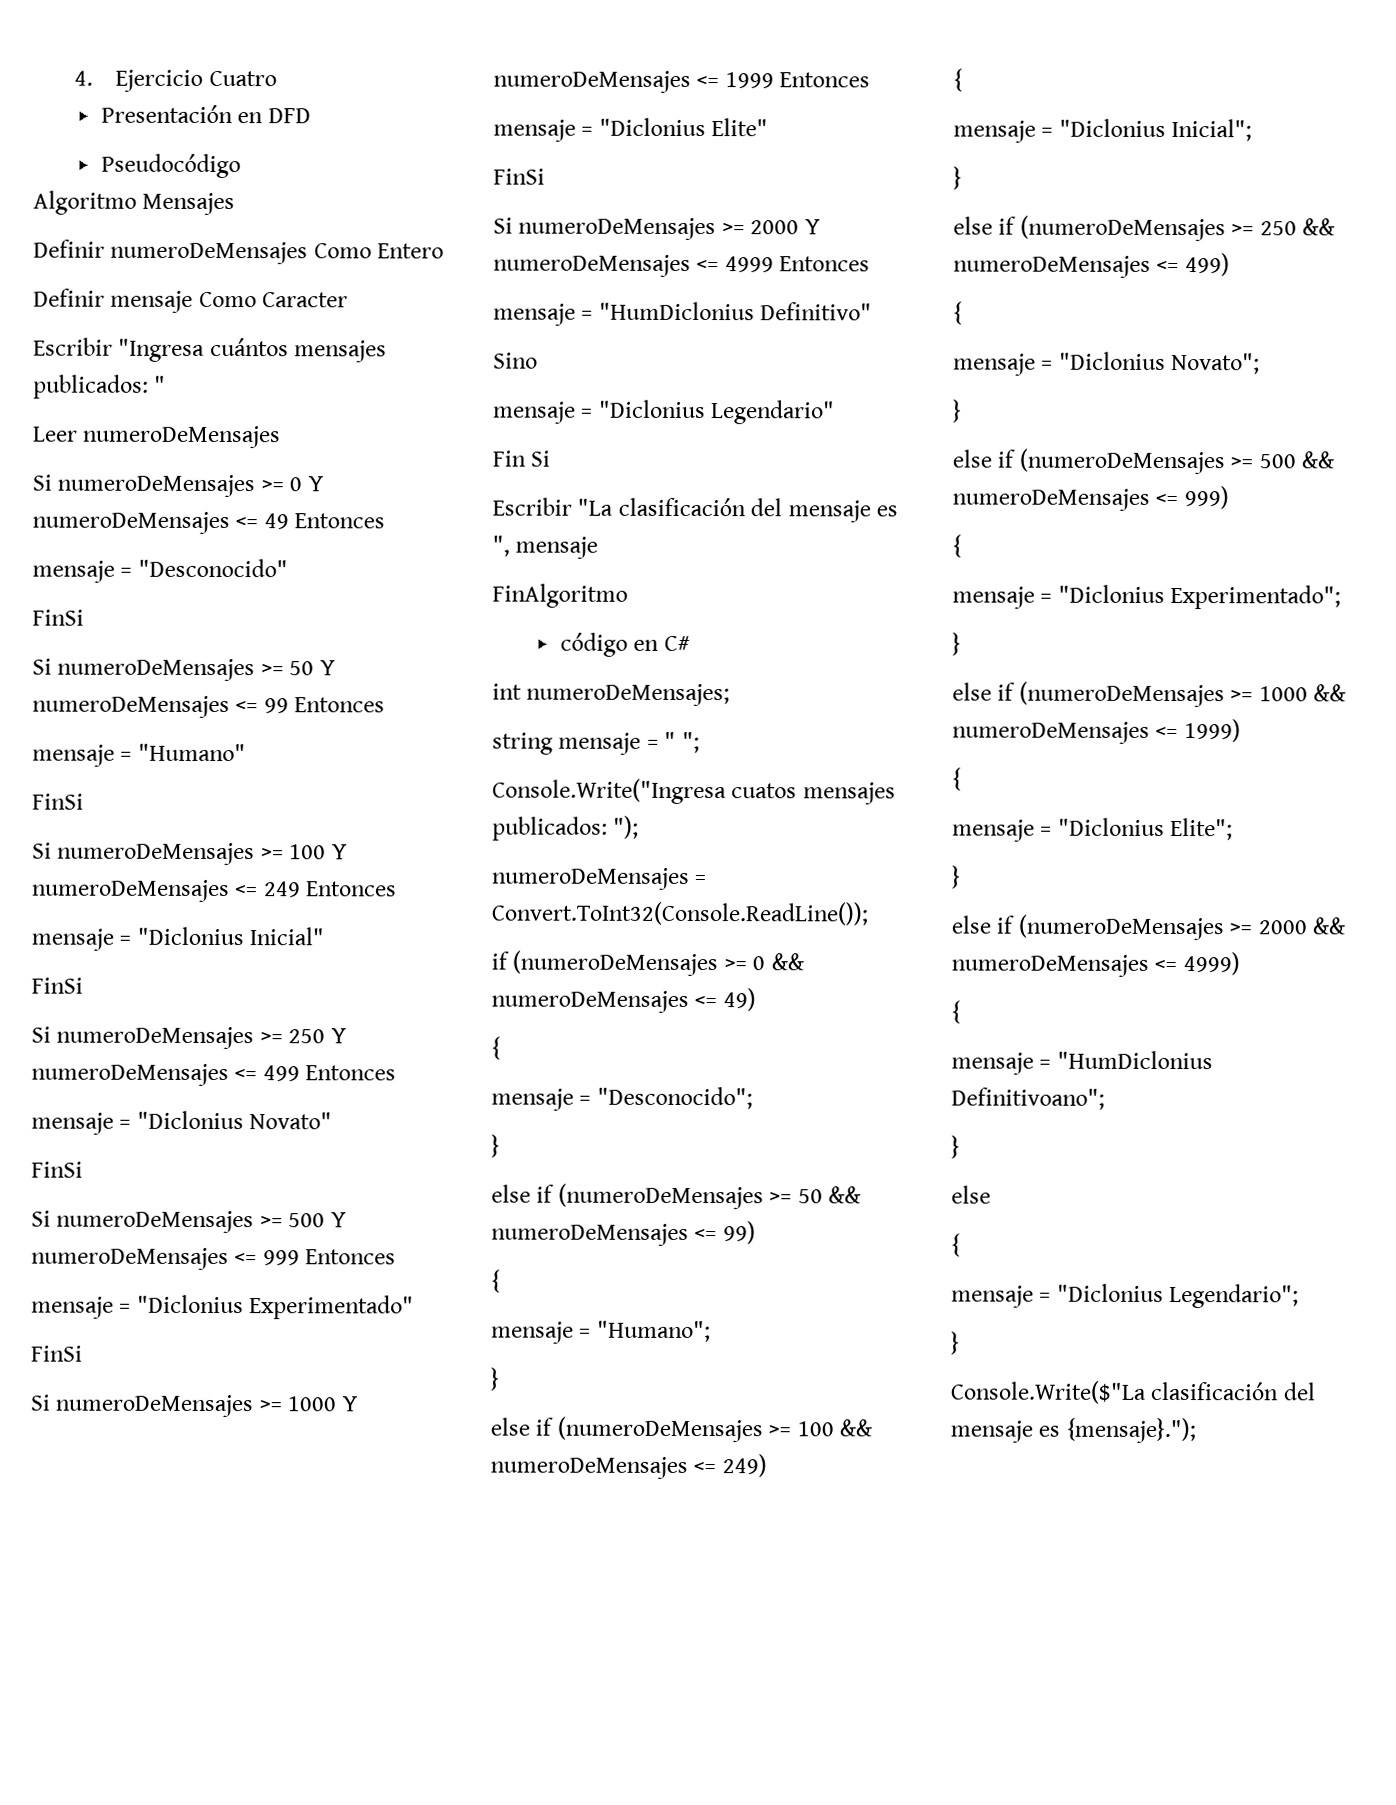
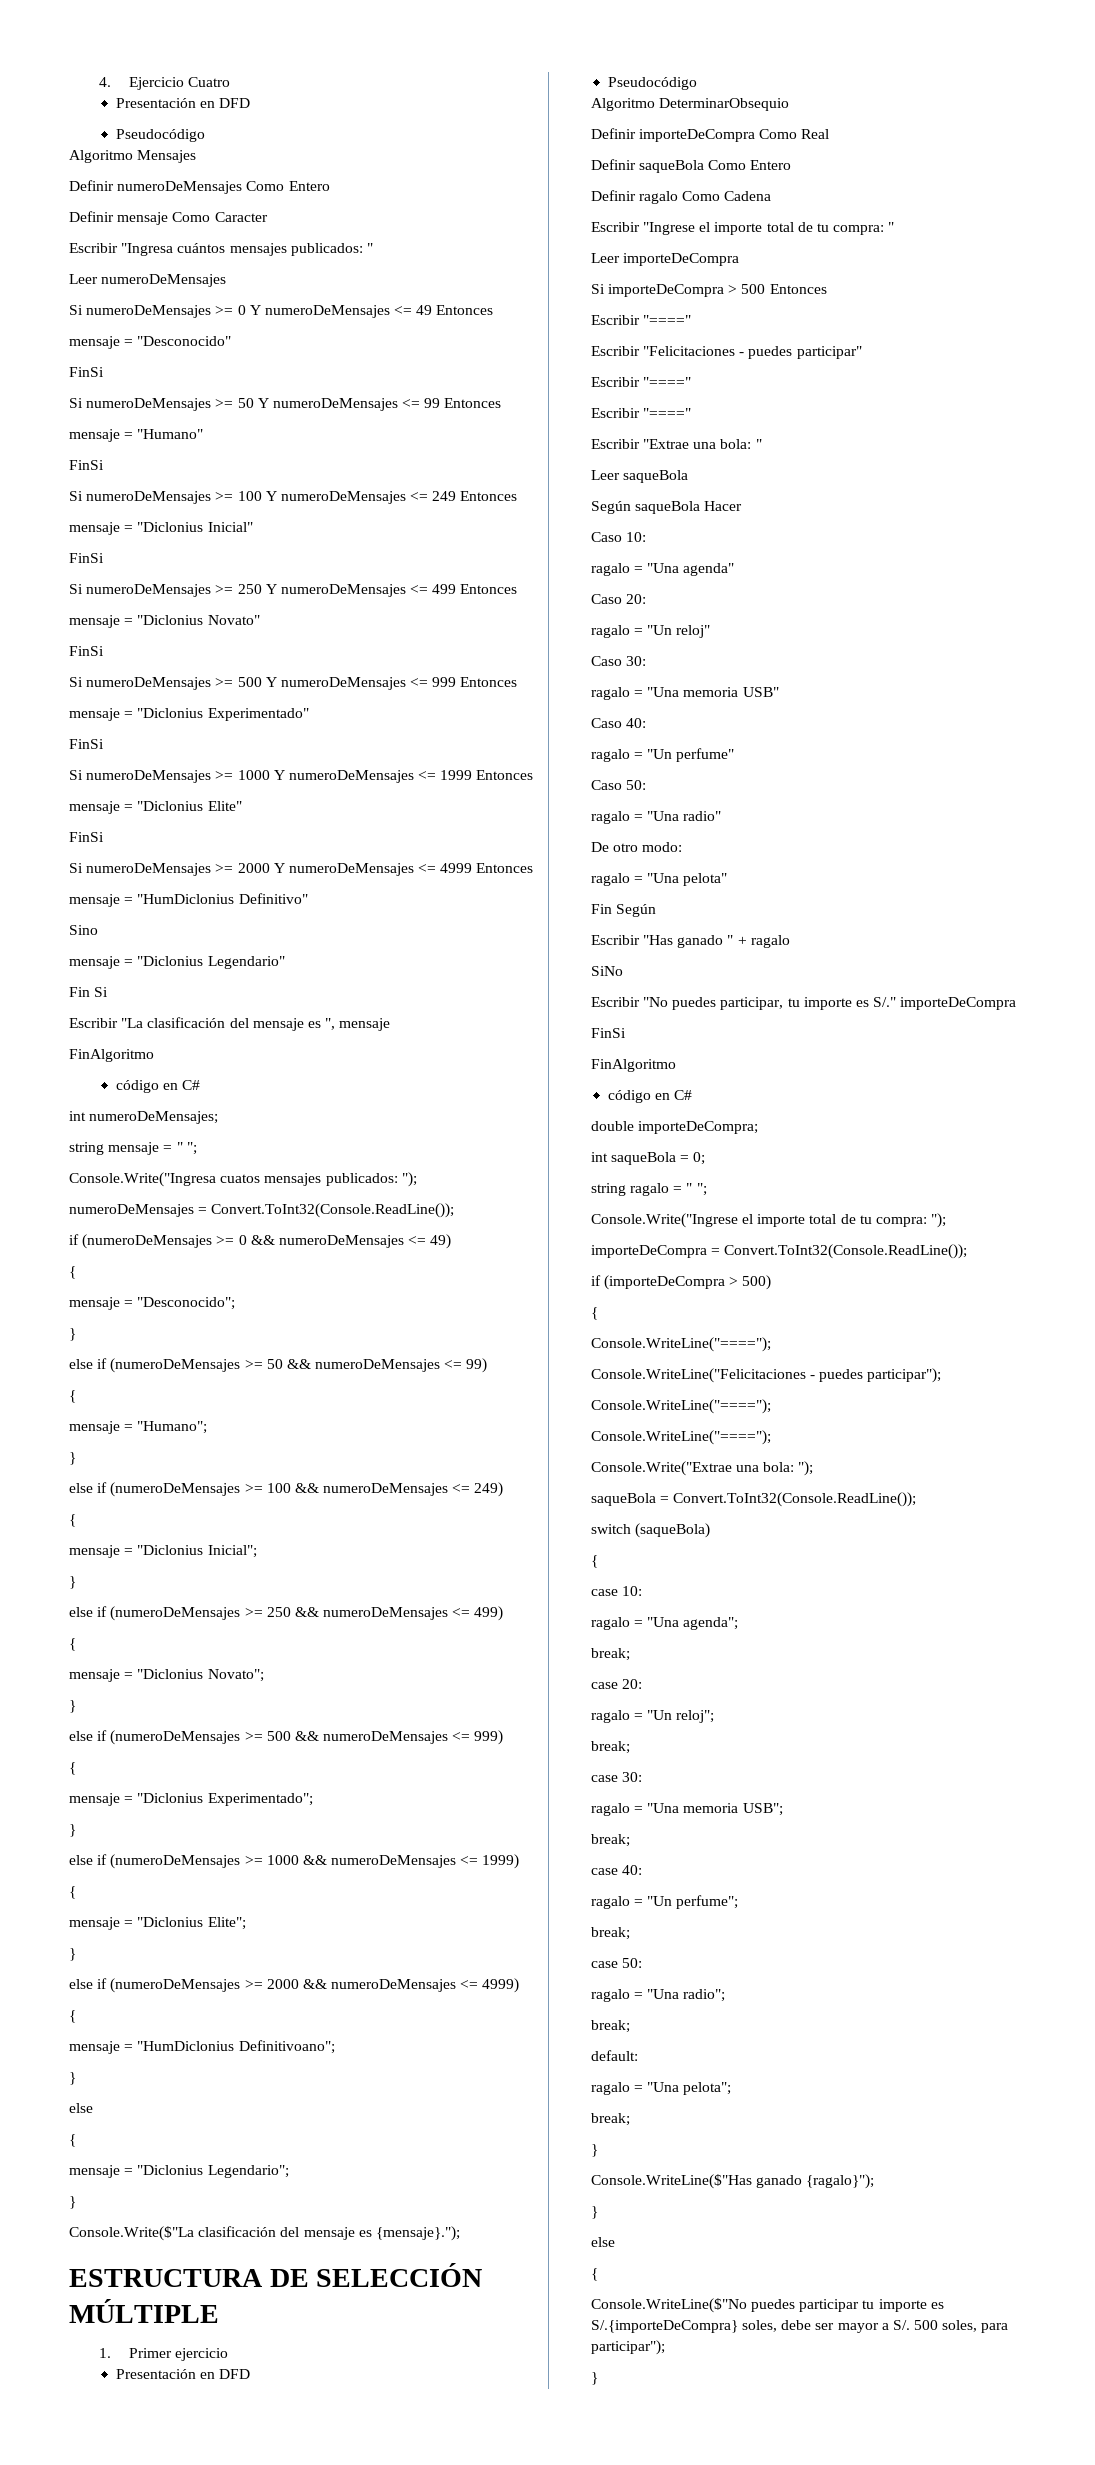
(1196, 1430) none -> [69,2263,483,2287] [69,2299,219,2323] [98,2348,228,2361] [115,2369,251,2379] [607,77,697,90] [590,98,789,111] [590,128,830,142] [590,159,792,173] [590,190,772,204] [590,222,895,235] [590,253,739,266] [590,284,827,297] [590,315,691,325] [590,346,862,359] [590,377,691,387] [590,408,691,418] [590,439,762,449] [590,470,688,483] [590,501,743,514] [590,532,646,542] [590,563,735,576] [590,594,646,604] [590,625,711,638] [590,656,646,666] [590,687,779,700] [590,718,646,728] [590,748,735,762] [590,780,646,790] [590,811,722,824] [590,842,683,852] [590,873,728,886] [590,904,656,917] [590,935,790,948] [590,966,623,976] [590,997,1017,1010] [590,1028,626,1038] [590,1059,676,1072] [607,1090,693,1103] [590,1121,758,1134] [590,1152,706,1165] [590,1183,707,1196] [590,1213,947,1228] [590,1244,968,1259] [590,1275,772,1290] [590,1307,598,1320] [590,1337,771,1352] [590,1368,942,1383] [590,1399,771,1414] [590,1430,771,1445] [590,1461,814,1476] [590,1492,917,1507] [590,1523,710,1538] [590,1555,598,1568] [590,1586,642,1596] [590,1617,739,1630] [590,1648,630,1661] [590,1679,642,1689] [590,1710,715,1723] [590,1741,630,1754] [590,1772,642,1782] [590,1803,783,1816] [590,1834,630,1847] [590,1865,642,1875] [590,1895,739,1909] [590,1927,630,1940] [590,1958,642,1968] [590,1989,726,2002] [590,2020,630,2033] [590,2050,638,2061] [590,2082,732,2095] [590,2113,630,2126] [590,2144,598,2157] [590,2174,875,2189] [590,2206,598,2219] [590,2237,615,2247] [590,2268,598,2281] [590,2298,944,2313] [590,2320,1009,2333] [590,2340,665,2355] [590,2372,598,2385] // ESTRUCTURA DE SELECCIÓN MÚLTIPLE // 1. Primer ejercicio // Presentación en DFD // Pseudocódigo // Algoritmo DeterminarObsequio // Definir importeDeCompra Como Real // Definir saqueBola Como Entero // Definir ragalo Como Cadena // Escribir "Ingrese el importe total de tu compra: " // Leer importeDeCompra // Si importeDeCompra > 500 Entonces // Escribir "====" // Escribir "Felicitaciones - puedes participar" // Escribir "====" // Escribir "====" // Escribir "Extrae una bola: " // Leer saqueBola // Según saqueBola Hacer // Caso 10: // ragalo = "Una agenda" // Caso 20: // ragalo = "Un reloj" // Caso 30: // ragalo = "Una memoria USB" // Caso 40: // ragalo = "Un perfume" // Caso 50: // ragalo = "Una radio" // De otro modo: // ragalo = "Una pelota" // Fin Según // Escribir "Has ganado " + ragalo // SiNo // Escribir "No puedes participar, tu importe es S/." importeDeCompra // FinSi // FinAlgoritmo // código en C# // double importeDeCompra; // int saqueBola = 0; // string ragalo = " "; // Console.Write("Ingrese el importe total de tu compra: "); // importeDeCompra = Convert.ToInt32(Console.ReadLine()); // if (importeDeCompra > 500) // { // Console.WriteLine("===="); // Console.WriteLine("Felicitaciones - puedes participar"); // Console.WriteLine("===="); // Console.WriteLine("===="); // Console.Write("Extrae una bola: "); // saqueBola = Convert.ToInt32(Console.ReadLine()); // switch (saqueBola) // { // case 10: // ragalo = "Una agenda"; // break; // case 20: // ragalo = "Un reloj"; // break; // case 30: // ragalo = "Una memoria USB"; // break; // case 40: // ragalo = "Un perfume"; // break; // case 50: // ragalo = "Una radio"; // break; // default: // ragalo = "Una pelota"; // break; // } // Console.WriteLine($"Has ganado {ragalo}"); // } // else // { // Console.WriteLine($"No puedes participar tu importe es S/.{importeDeCompra} soles, debe ser mayor a S/. 500 soles, para participar"); // }

